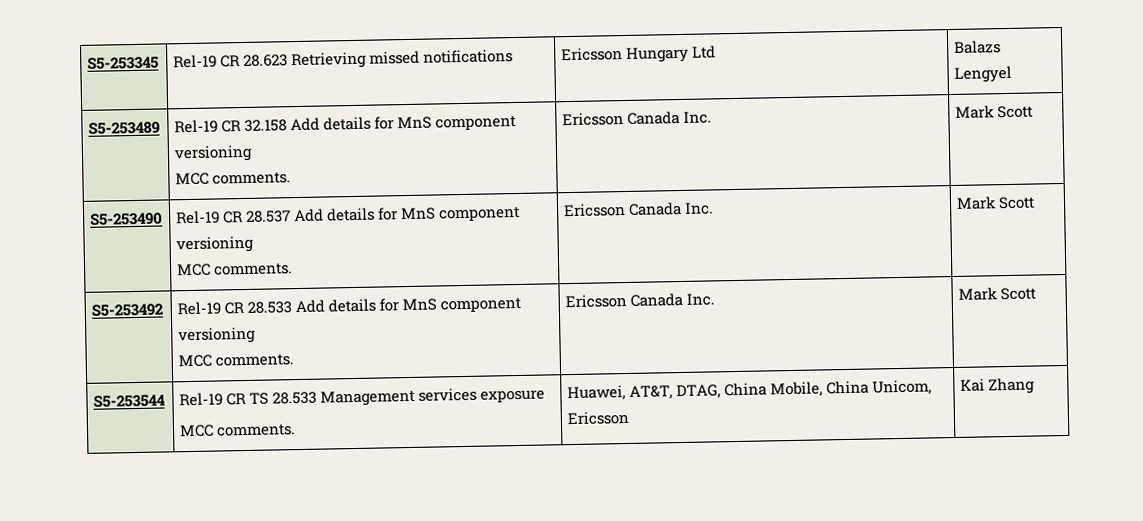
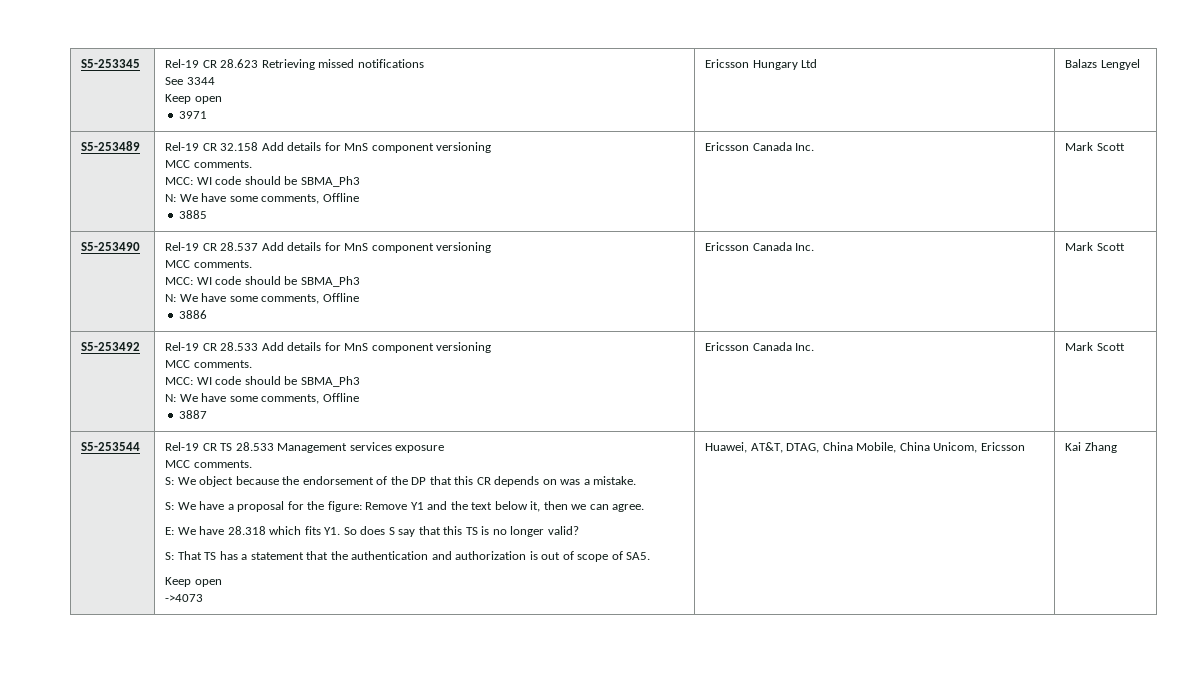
(514, 56) none -> [165,77,215,85] [165,94,222,104] [179,111,208,119] // See 3344 // Keep open // 3971
(292, 178) none -> [165,176,360,187] [165,193,359,204] [179,210,208,219] // MCC: WI code should be SBMA_Ph3 // N: We have some comments, Offline // 3885
(294, 269) none -> [165,276,360,287] [165,293,359,304] [179,310,208,319] // MCC: WI code should be SBMA_Ph3 // N: We have some comments, Offline // 3886
(295, 360) none -> [165,376,360,387] [165,393,359,404] [179,410,208,419] // MCC: WI code should be SBMA_Ph3 // N: We have some comments, Offline // 3887
(297, 430) none -> [165,476,637,487] [165,501,645,512] [165,526,579,537] [165,551,651,562] [165,577,222,587] [165,594,204,602] // S: We object because the endorsement of the DP that this CR depends on was a mistake. // S: We have a proposal for the figure: Remove Y1 and the text below it, then we can agree. // E: We have 28.318 which fits Y1. So does S say that this TS is no longer valid? // S: That TS has a statement that the authentication and authorization is out of scope of SA5. // Keep open // ->4073

